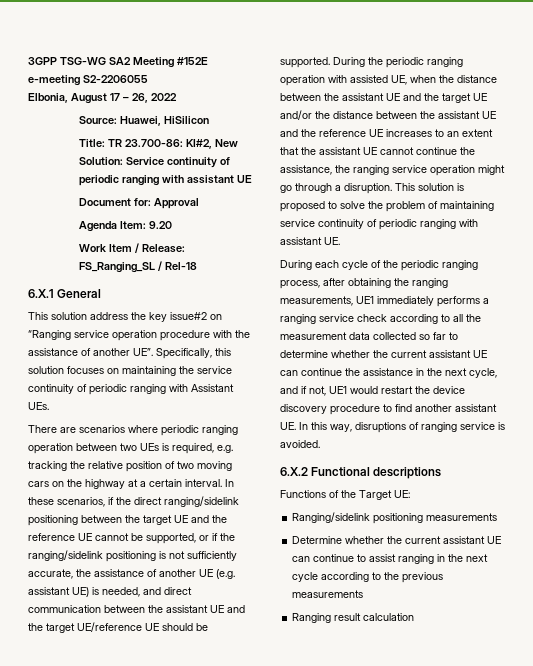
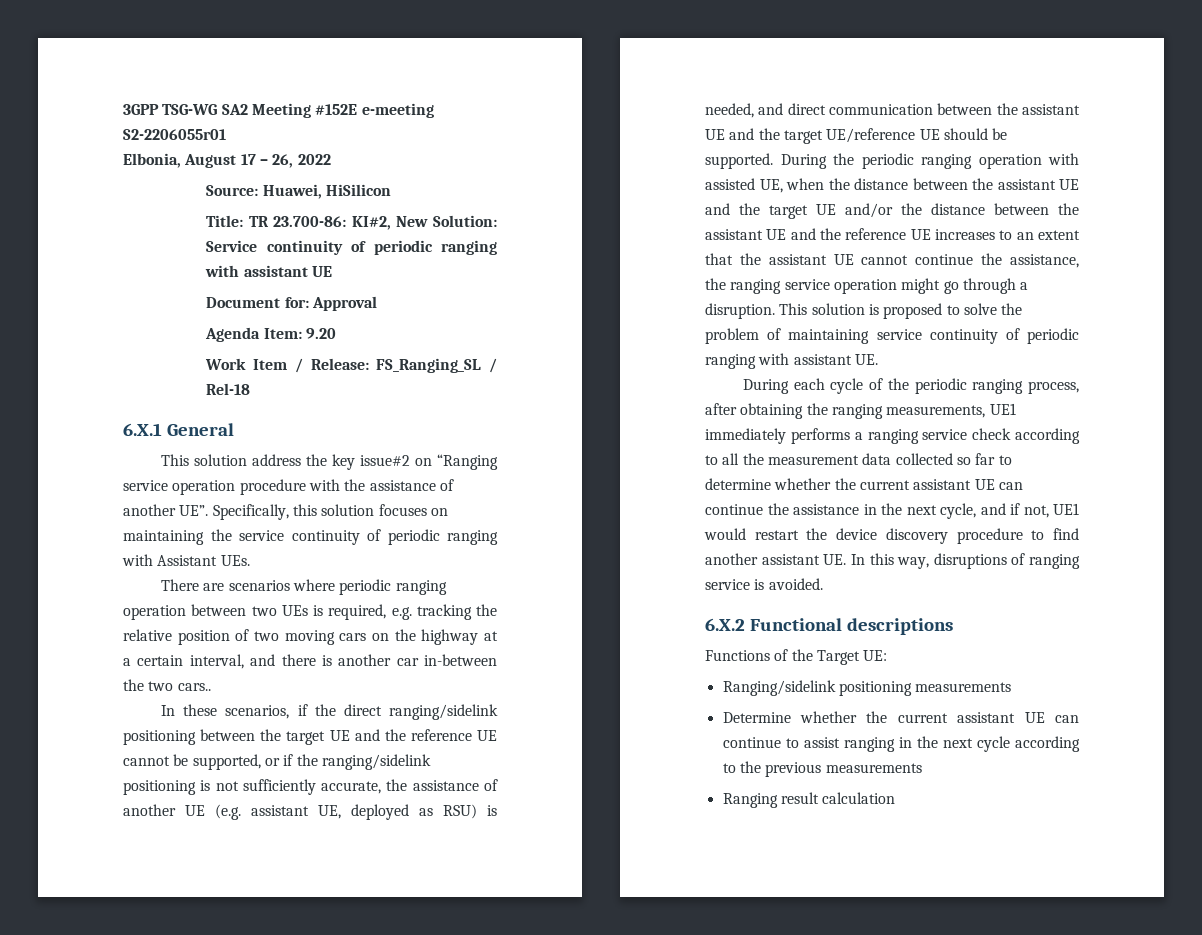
[83,75,148,83] S2-2206055 -> [123,129,226,140] S2-2206055r01
[185,479,222,487] interval. -> [189,654,497,669] [123,679,211,691] interval, and there is another car in-between the two cars.. //
[72,587,89,597] UE) -> [318,804,477,820] UE, deployed as RSU)

